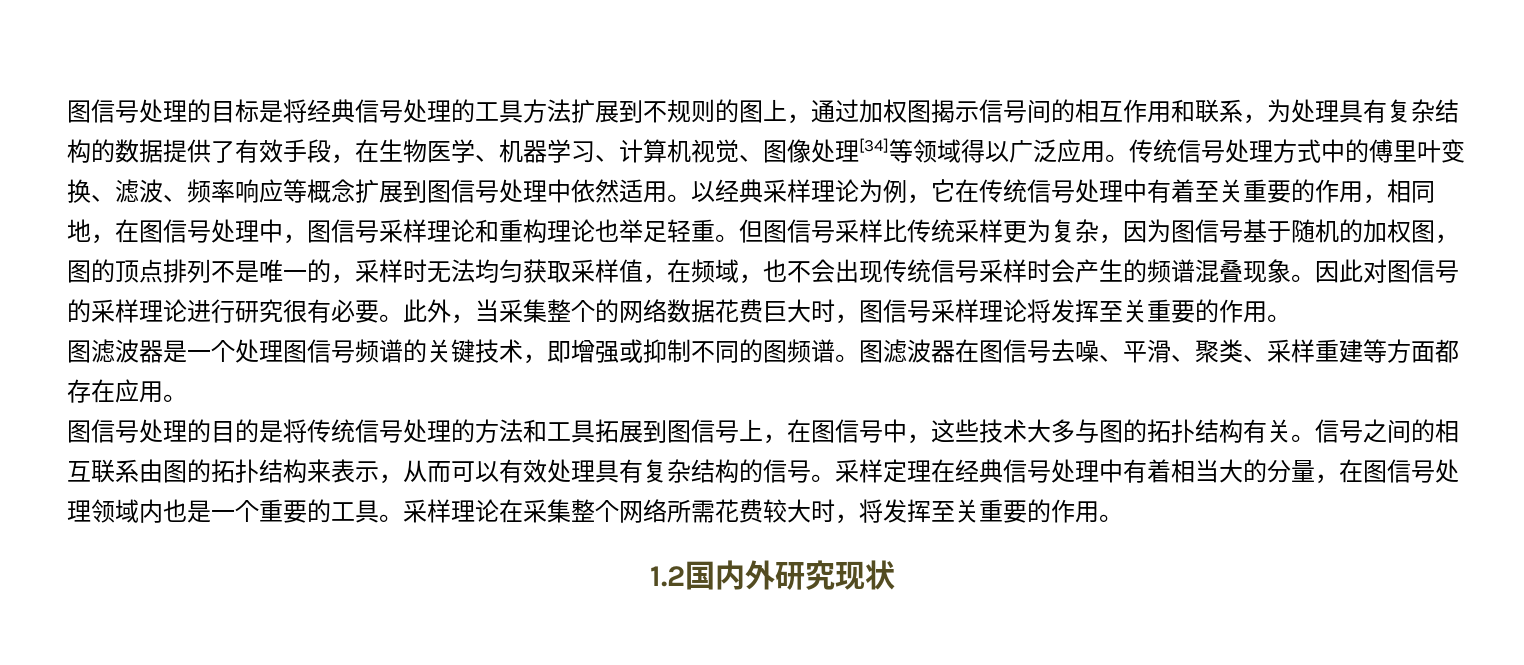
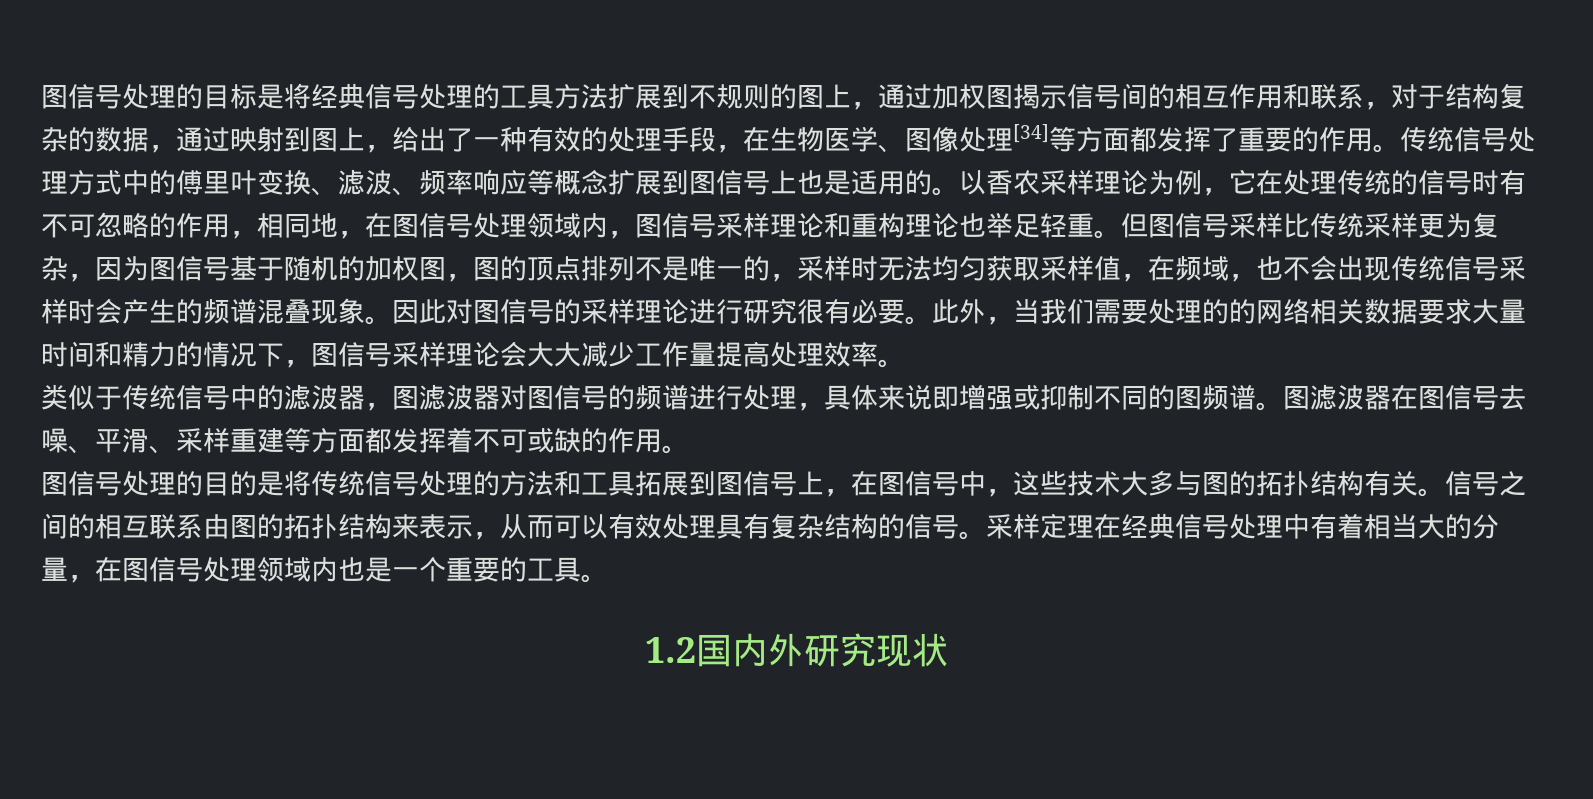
[1267,99,1459,123] [67,139,283,163] 为处理具有复杂结构的数据提供了有效 -> [1391,84,1526,109] [41,126,662,153] 对于结构复杂的数据，通过映射到图上，给出了一种有效的处理
[499,138,1081,163] 机器学习、计算机视觉、图像处理[34]等领域得以广泛应 -> [905,124,1346,152] 图像处理[34]等方面都发挥了重要的作
[499,179,763,203] 处理中依然适用。以经典 -> [770,170,1040,196] 上也是适用的。以香农
[979,179,1291,203] 传统信号处理中有着至关重要 -> [1283,170,1526,195] [41,212,149,238] 处理传统的信号时有不可忽略
[259,219,283,243] 中 -> [527,213,608,238] 领域内
[499,299,1291,324] [67,339,547,364] 采集整个的网络数据花费巨大时，图信号采样理论将发挥至关重要的作用。 // 图滤波器是一个处理图信号频谱的关键技术， -> [1040,298,1526,324] [41,341,905,368] [41,384,932,411] 我们需要处理的的网络相关数据要求大量时间和精力的情况下，图信号采样理论会大大减少工作量提高处理效率。 // 类似于传统信号中的滤波器，图滤波器对图信号的频谱进行处理，具体来说
[1195,339,1267,363] 聚类、 -> (176, 449) none
[67,379,139,403] 存在应 -> [392,427,635,453] 发挥着不可或缺的作
[403,499,1123,524] 采样理论在采集整个网络所需花费较大时，将发挥至关重要的作用。 -> (608, 578) none

